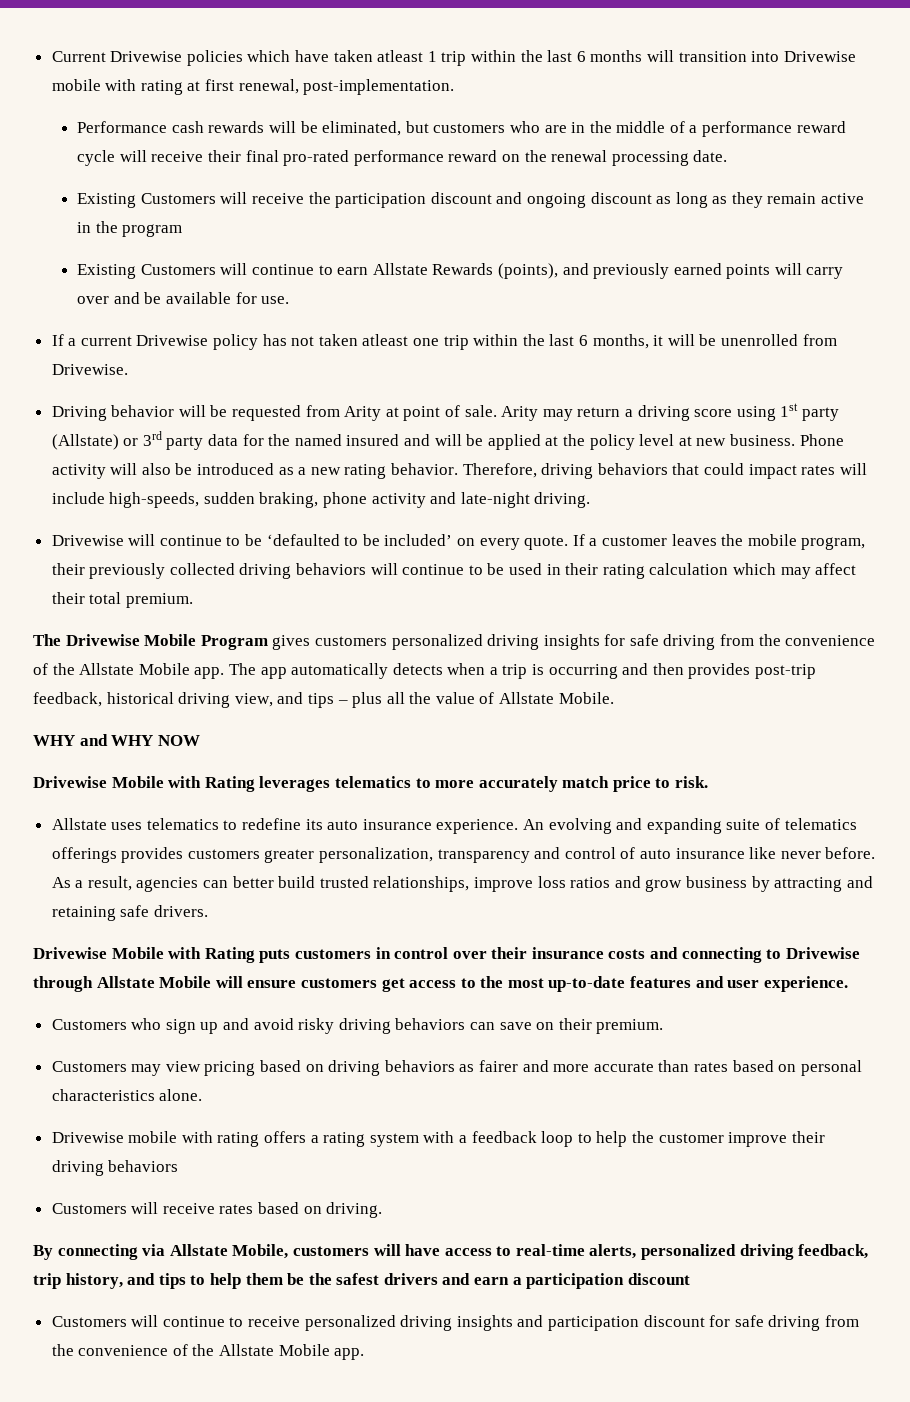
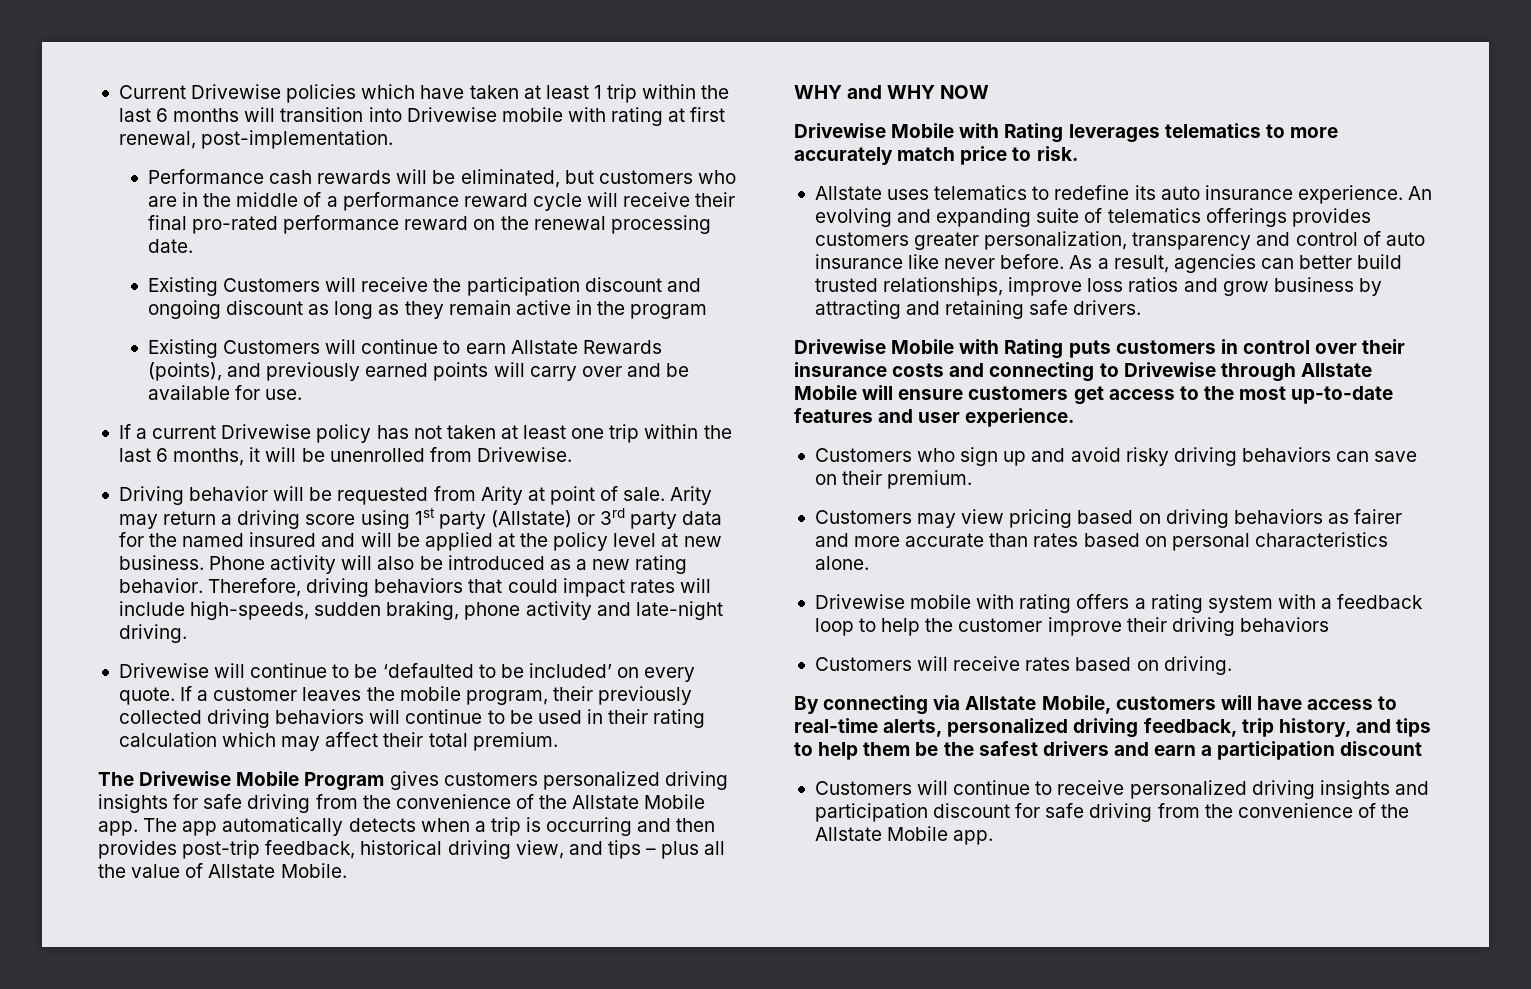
[377,50,424,62] atleast -> [523,85,589,99] at least
[362,334,409,346] atleast -> [500,425,567,439] at least

